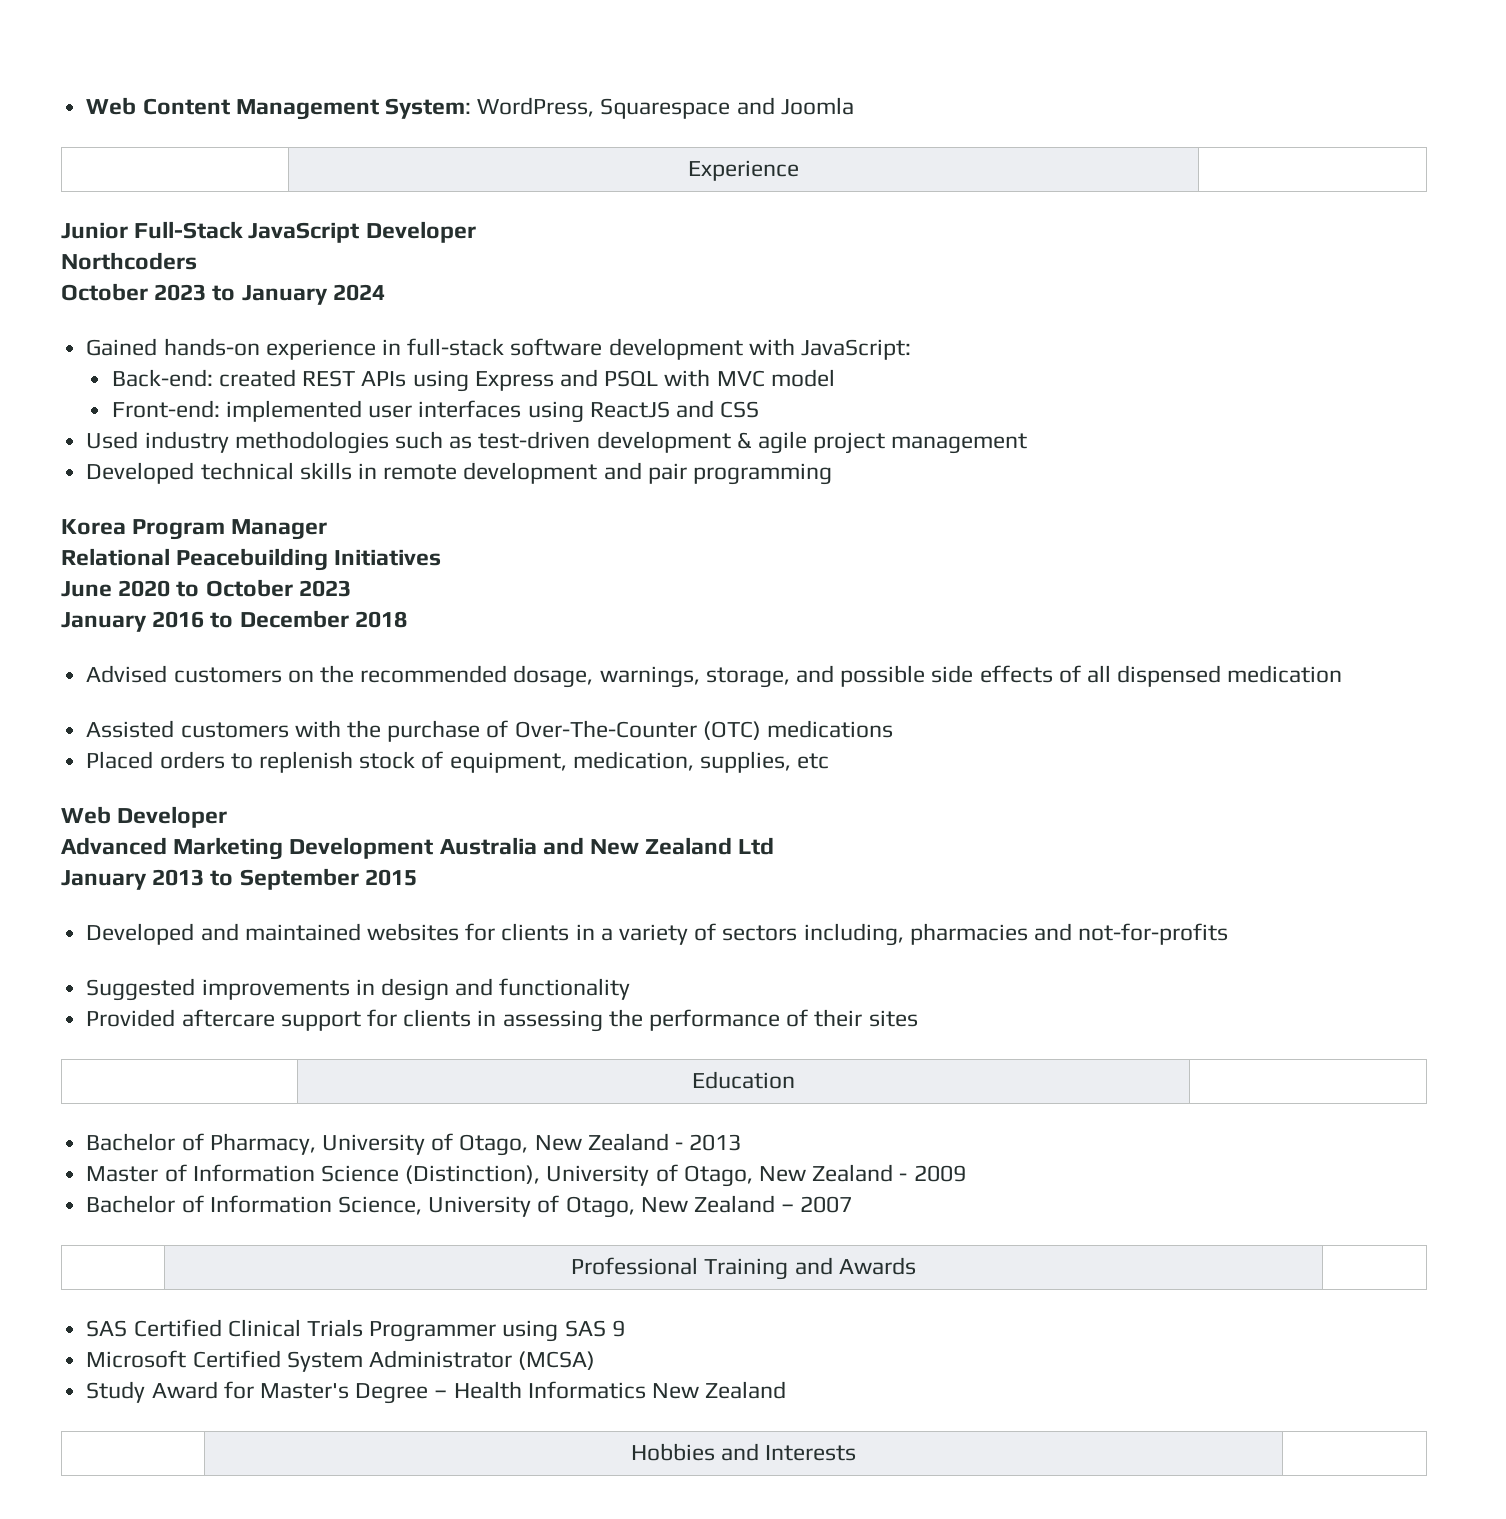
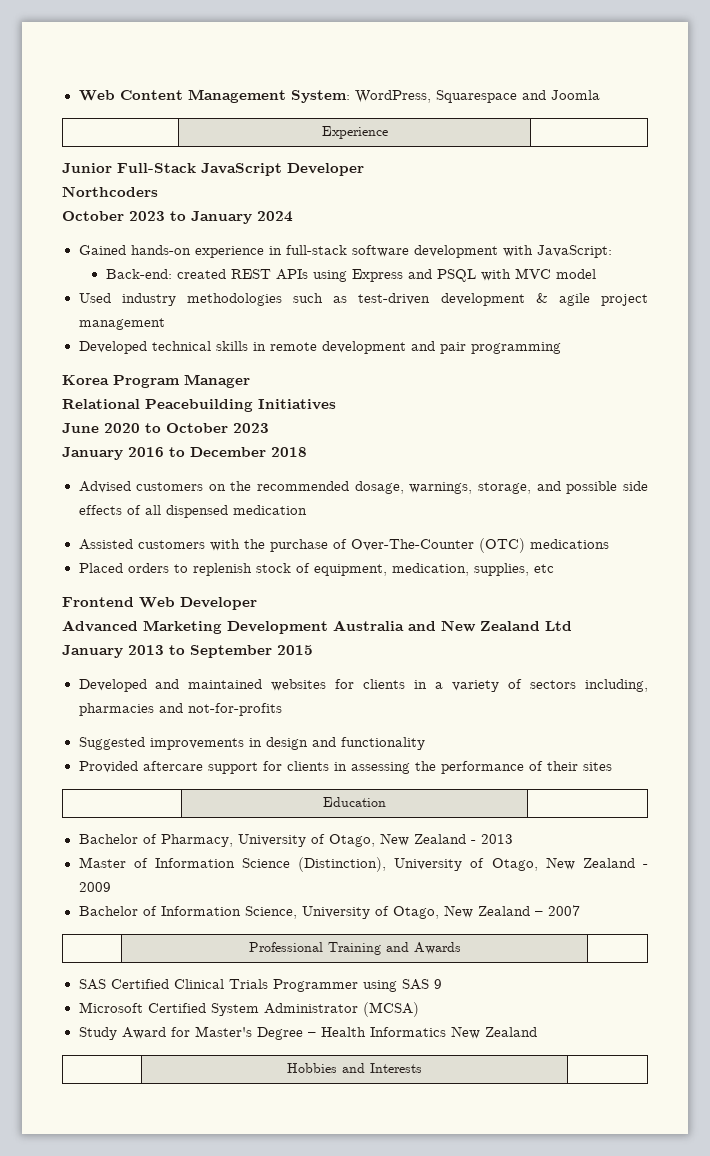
[111,400,760,423] // Front-end: implemented user interfaces using ReactJS and CSS -> (596, 274) none
(830, 761) none -> [62,597,134,607] Frontend

